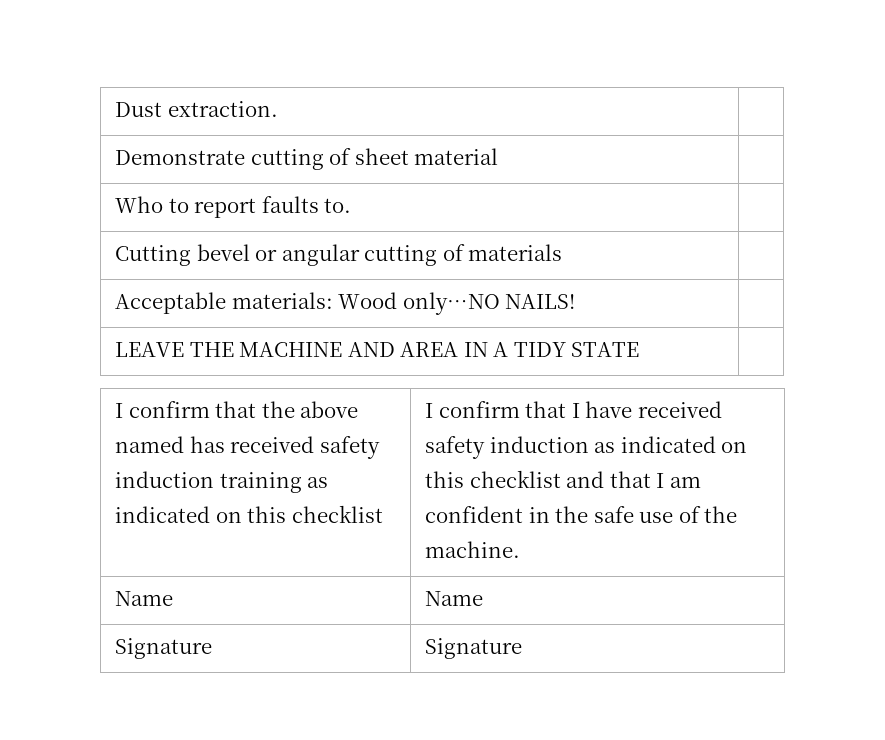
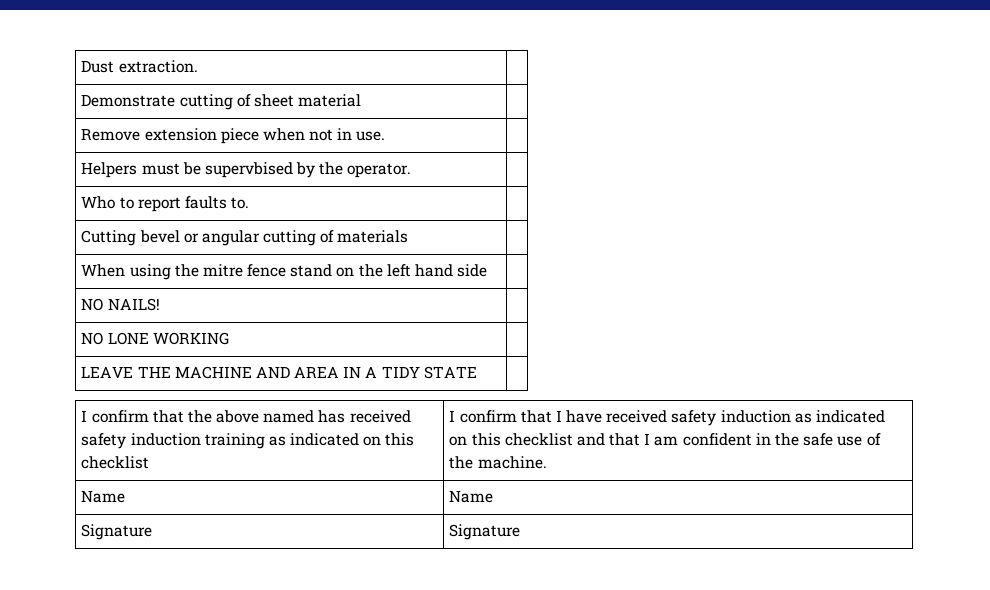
(499, 156) none -> [81,128,386,144] [81,162,412,178] // Remove extension piece when not in use. | // Helpers must be supervbised by the operator. |
[115,292,576,315] Acceptable materials: Wood only…NO NAILS! -> [81,264,488,280] [81,298,160,311] [81,332,229,345] When using the mitre fence stand on the left hand side | // NO NAILS! | // NO LONE WORKING

